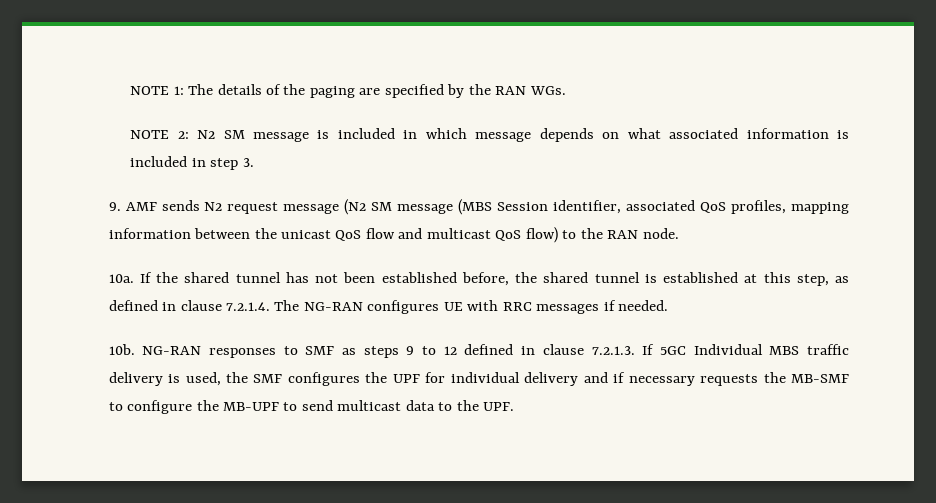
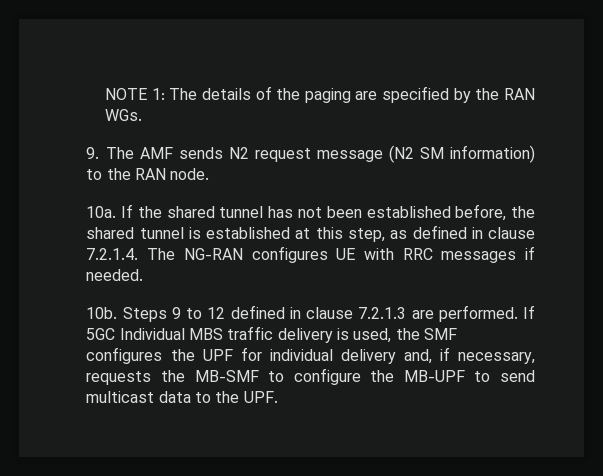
[130,128,849,142] [130,156,254,170] // NOTE 2: N2 SM message is included in which message depends on what associated information is included in step 3. -> (142, 115) none
(121, 206) none -> [105,147,134,159] The
[397,199,850,215] [108,227,558,243] message (MBS Session identifier, associated QoS profiles, mapping information between the unicast QoS flow and multicast QoS flow) -> [450,145,535,163] information)
[142,346,399,358] NG-RAN responses to SMF as steps -> [122,307,167,322] Steps
[591,346,635,355] 7.2.1.3. -> [358,305,518,322] 7.2.1.3 are performed.
[583,372,695,386] and if necessary -> [403,347,536,364] and, if necessary,

